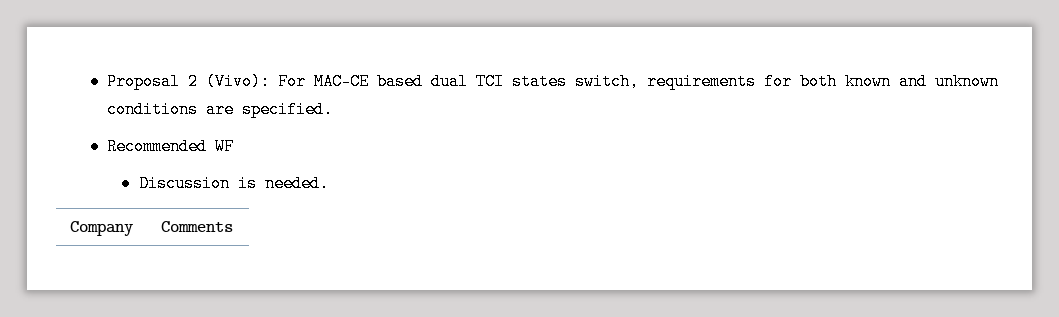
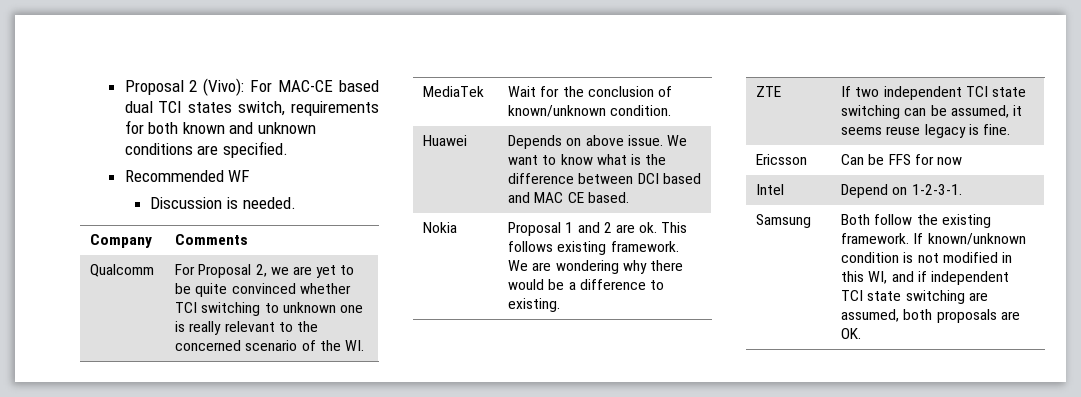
(233, 226) none -> [90,264,155,277] [175,264,355,278] [175,283,351,297] [175,302,363,316] [175,321,318,335] [175,340,364,351] [423,86,485,97] [508,86,672,97] [508,105,672,117] [423,135,468,146] [508,135,687,149] [508,154,667,165] [508,173,701,184] [508,192,629,203] [423,222,458,233] [508,222,688,236] [508,241,679,255] [508,260,683,274] [508,279,664,290] [508,298,561,312] [756,86,782,97] [841,86,1026,100] [841,105,1022,119] [841,124,1010,138] [756,154,808,165] [841,154,962,165] [756,184,785,195] [841,184,962,198] [756,214,812,228] [841,214,991,228] [841,233,1026,245] [841,252,1012,263] [841,271,1009,285] [841,290,988,304] [841,309,1020,323] [841,328,862,339] // Qualcomm | For Proposal 2, we are yet to be quite convinced whether TCI switching to unknown one is really relevant to the concerned scenario of the WI. // MediaTek | Wait for the conclusion of known/unknown condition. // Huawei | Depends on above issue. We want to know what is the difference between DCI based and MAC CE based. // Nokia | Proposal 1 and 2 are ok. This follows existing framework. We are wondering why there would be a difference to existing. // ZTE | If two independent TCI state switching can be assumed, it seems reuse legacy is fine. // Ericsson | Can be FFS for now // Intel | Depend on 1-2-3-1. // Samsung | Both follow the existing framework. If known/unknown condition is not modified in this WI, and if independent TCI state switching are assumed, both proposals are OK.

